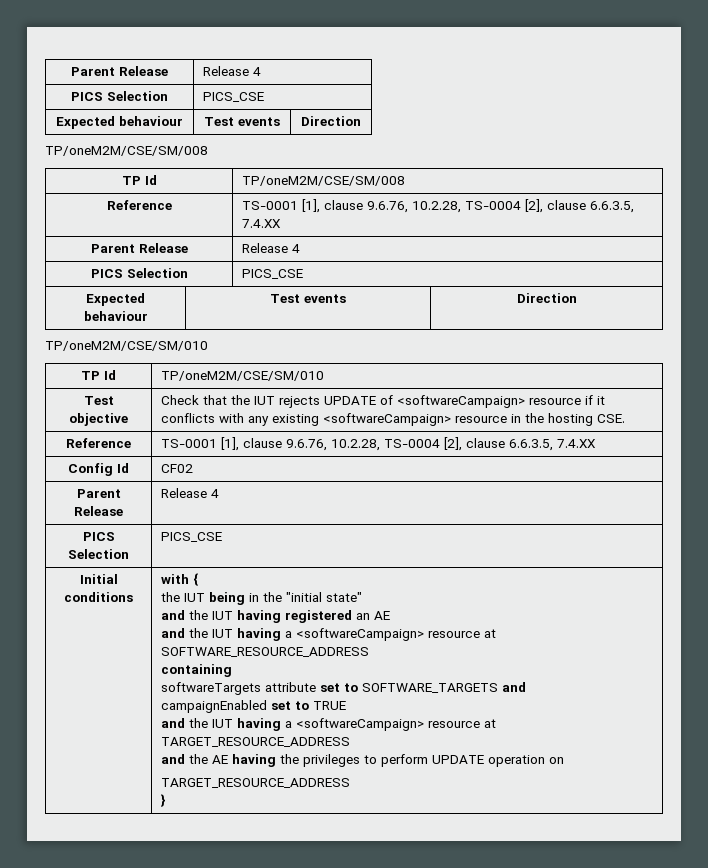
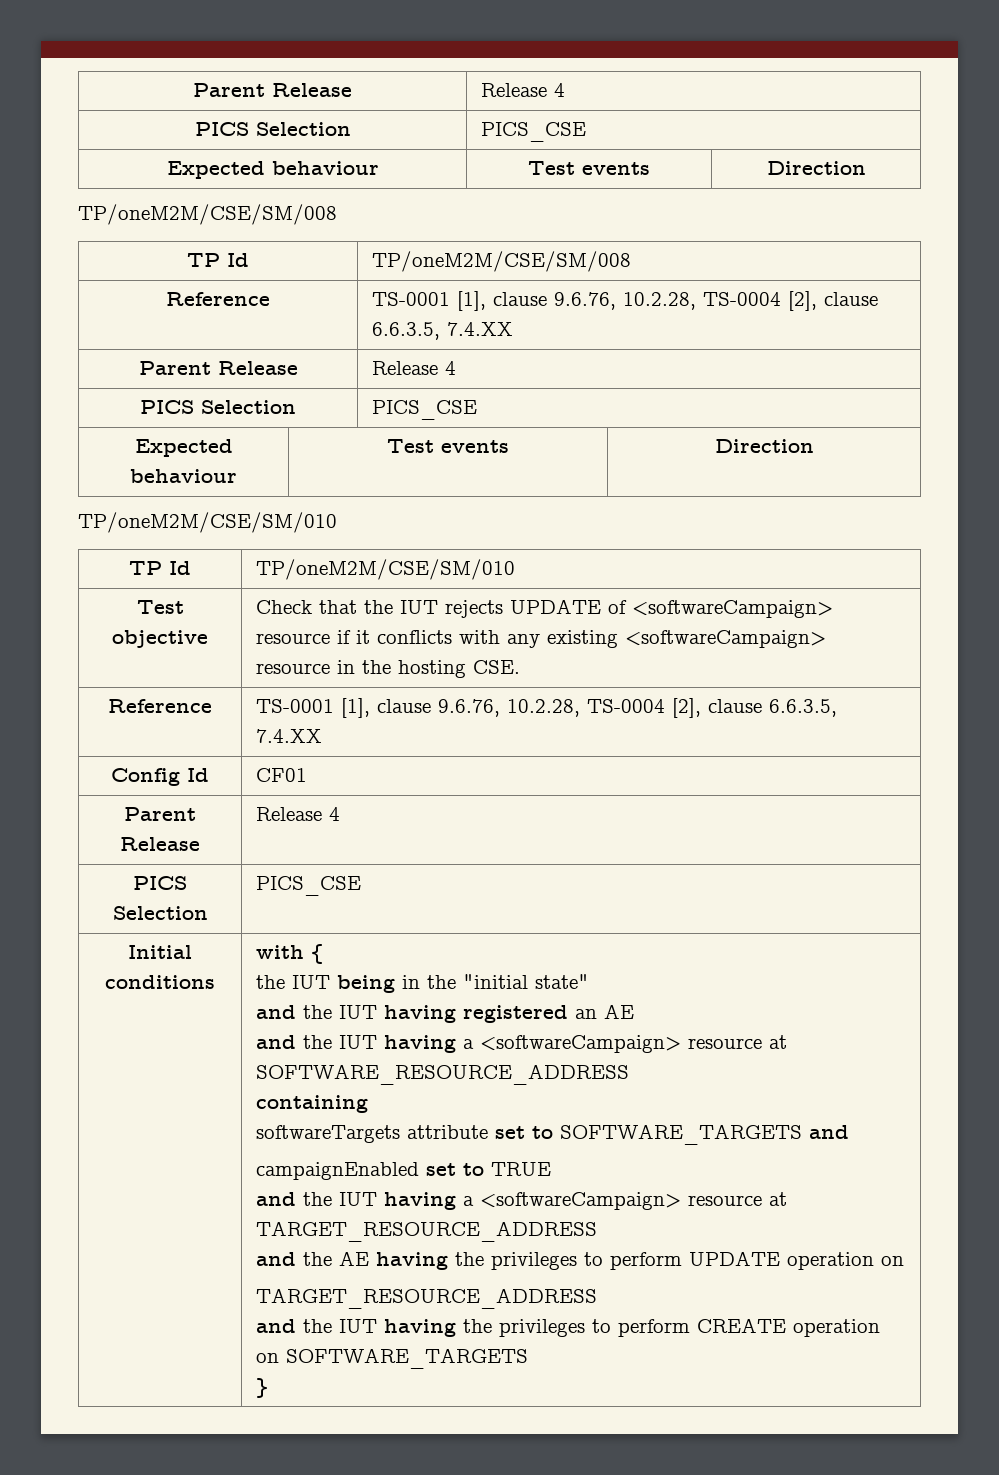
[160,464,193,473] CF02 -> [256,768,308,782] CF01
(350, 783) none -> [256,1318,881,1337] [256,1348,529,1369] // and the IUT having the privileges to perform CREATE operation on SOFTWARE_TARGETS

